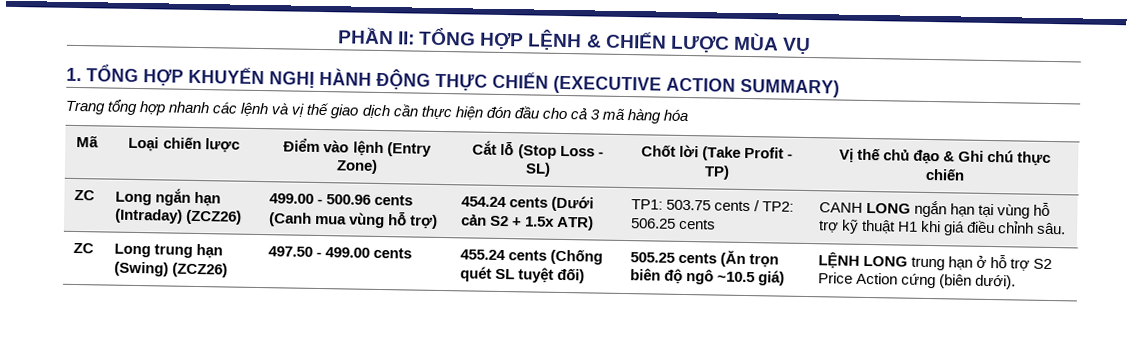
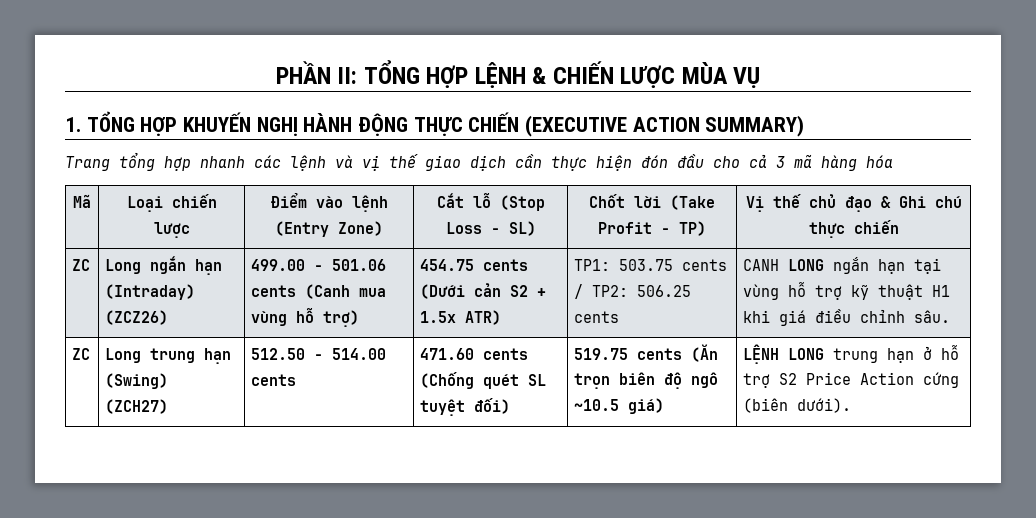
[325,194,371,205] 500.96 -> [332,259,387,271] 501.06
[460,196,507,208] 454.24 -> [420,259,475,271] 454.75
[171,262,228,278] [267,246,412,259] [459,249,506,261] (ZCZ26) | 497.50 - 499.00 cents | 455.24 -> [105,399,169,414] [251,348,387,360] [251,374,297,386] [420,348,475,360] (ZCH27) | 512.50 - 514.00 cents | 471.60
[629,252,675,263] 505.25 -> [574,348,629,360] 519.75

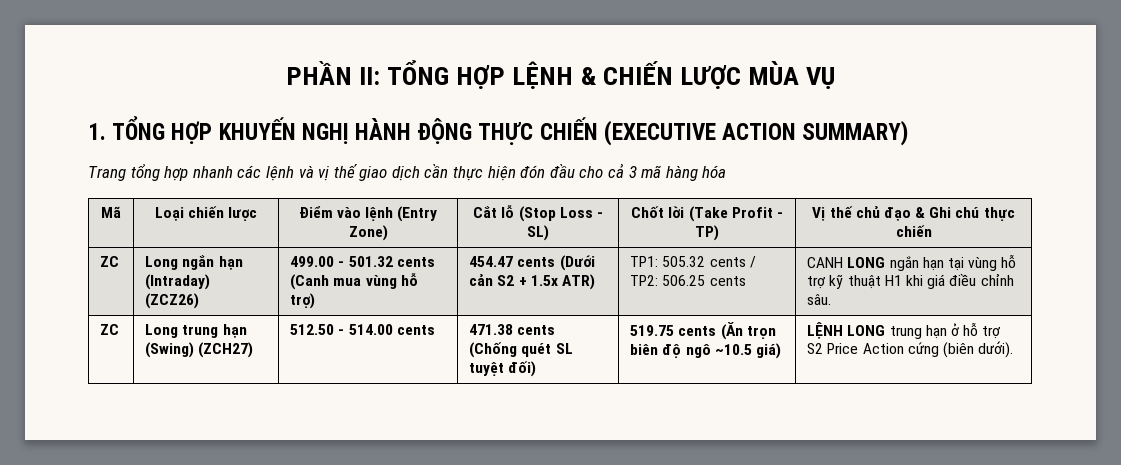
[332,259,387,271] 501.06 -> [348,256,393,267] 501.32
[420,259,475,271] 454.75 -> [469,256,514,267] 454.47
[619,259,674,271] 503.75 -> [662,256,706,267] 505.32
[420,348,475,360] 471.60 -> [469,324,514,335] 471.38

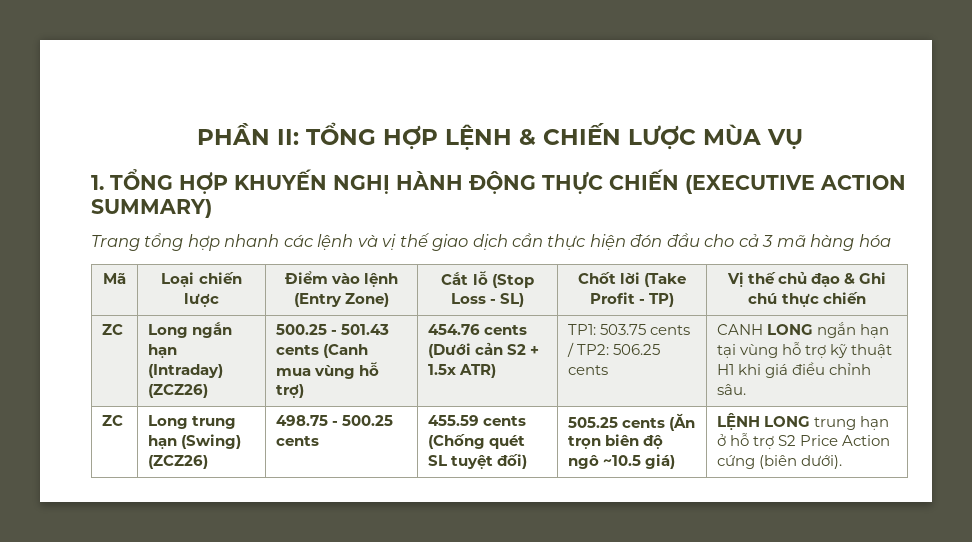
[290,256,393,267] 499.00 - 501.32 -> [276,324,390,335] 500.25 - 501.43
[469,256,514,267] 454.47 -> [428,324,481,335] 454.76
[662,256,706,267] 505.32 -> [600,324,647,335] 503.75
[198,342,254,358] [290,324,435,335] [469,324,514,335] (ZCH27) | 512.50 - 514.00 cents | 471.38 -> [148,455,209,469] [276,415,394,426] [276,436,320,446] [428,415,480,426] (ZCZ26) | 498.75 - 500.25 cents | 455.59
[630,325,675,336] 519.75 -> [568,417,619,428] 505.25

